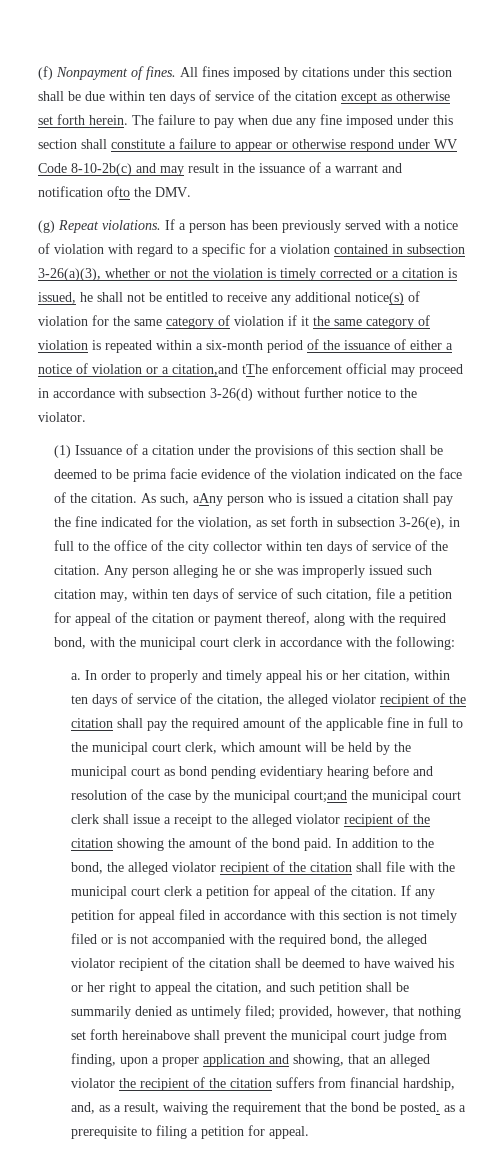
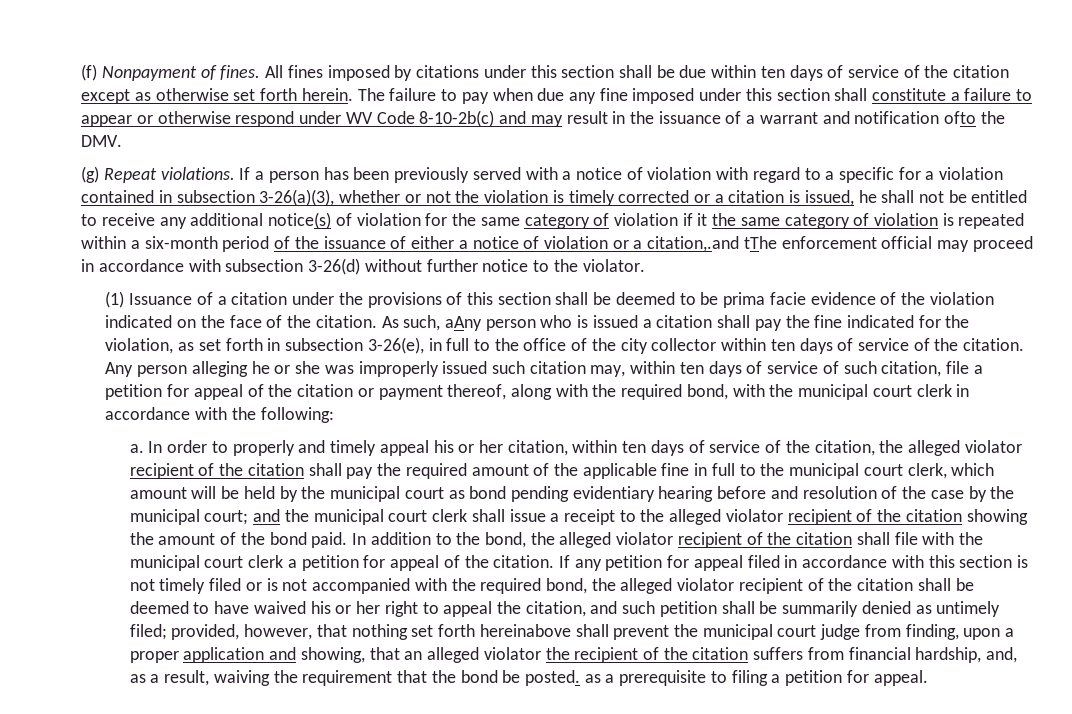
[172,364,239,376] citation,and -> [647,236,740,252] citation,.and
[293,790,347,803] court;and -> [204,509,281,525] court; and

